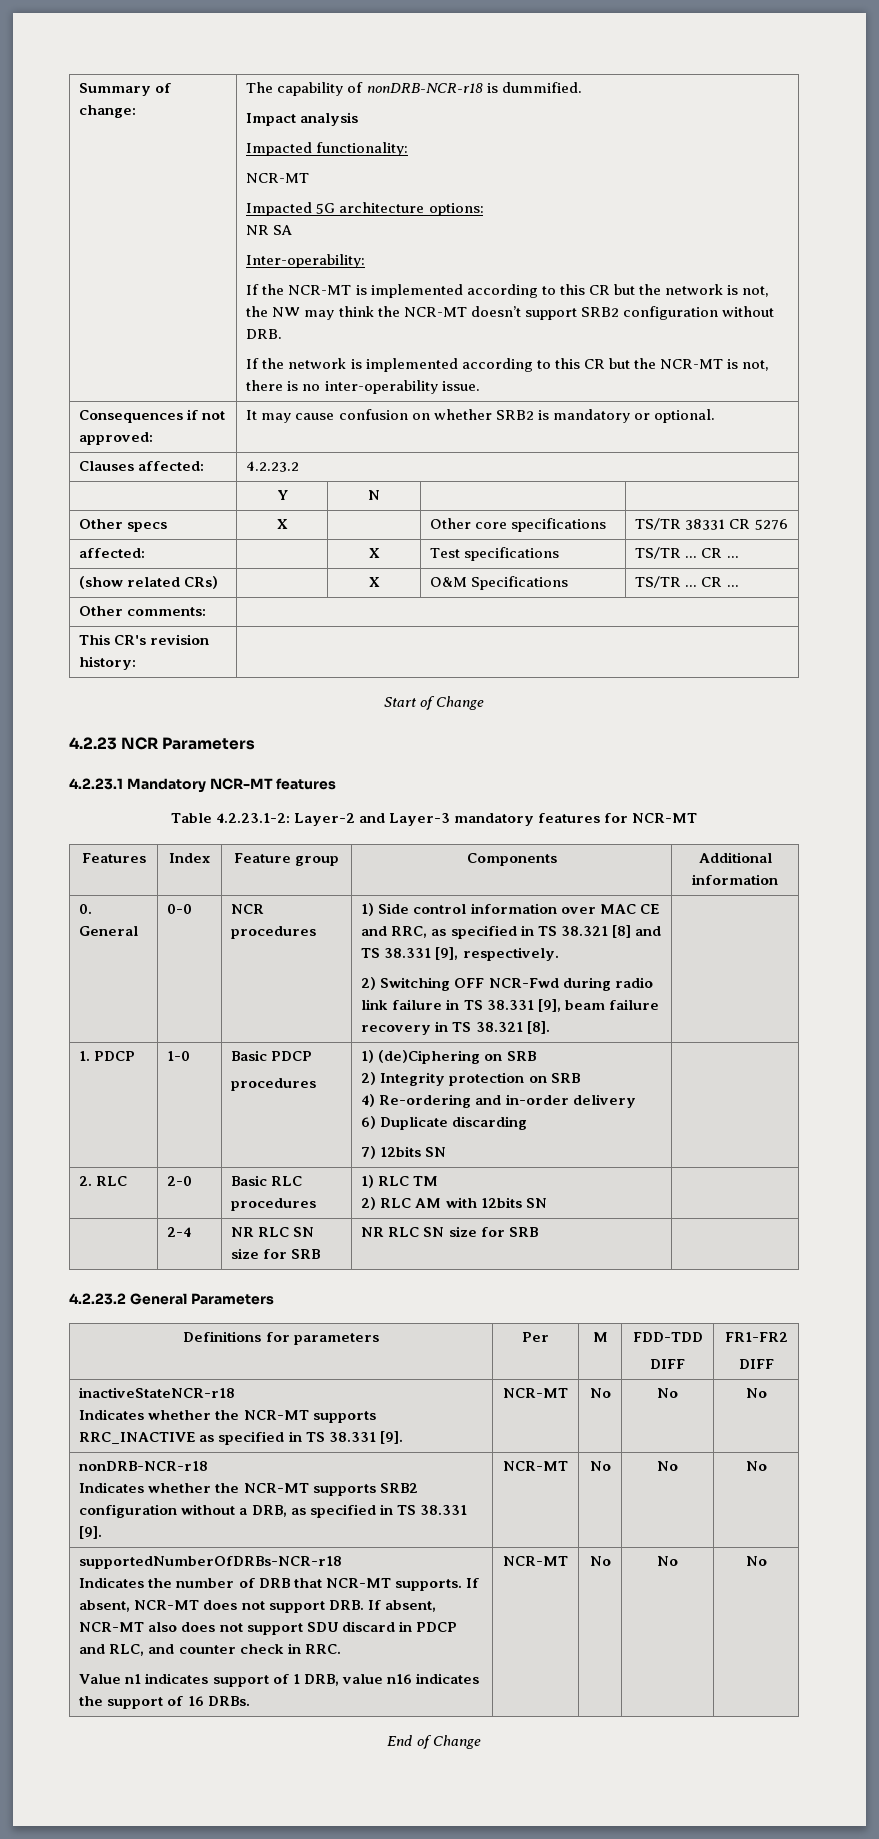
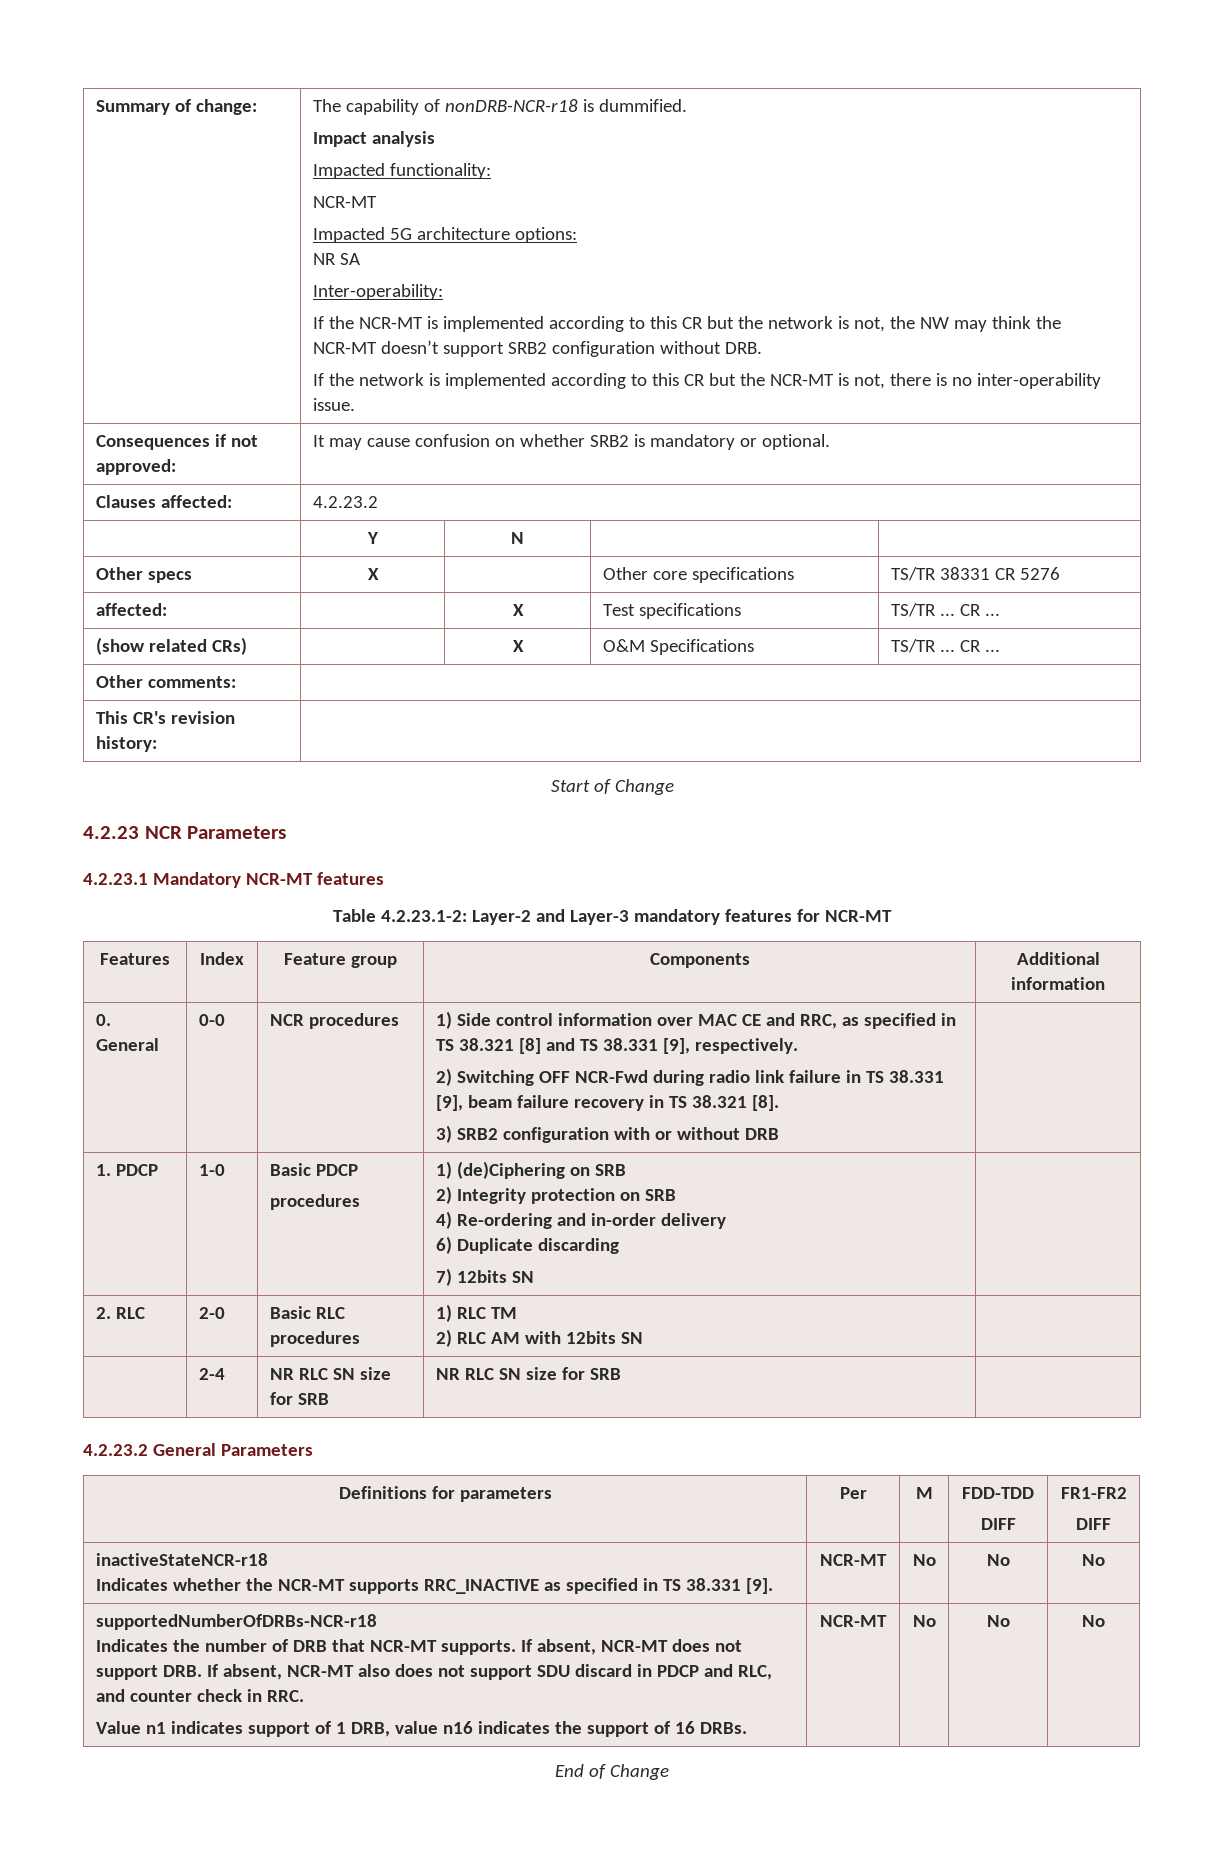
(550, 1027) none -> [435,1125,779,1143] // 3) SRB2 configuration with or without DRB
[79,1461,209,1471] [79,1482,418,1496] [79,1504,467,1518] [79,1526,103,1539] [503,1461,568,1471] [589,1461,611,1471] [657,1461,678,1471] [745,1461,767,1471] // nonDRB-NCR-r18 // Indicates whether the NCR-MT supports SRB2 configuration without a DRB, as specified in TS 38.331 [9]. | NCR-MT | No | No | No -> (1105, 1560) none

